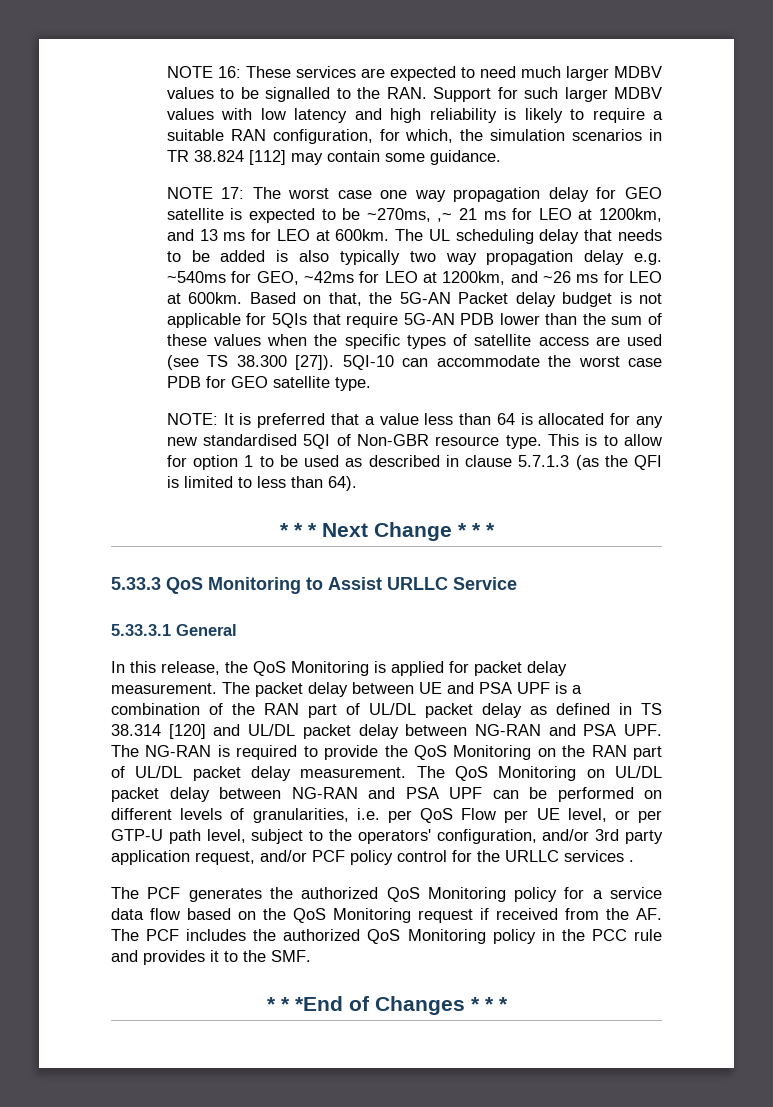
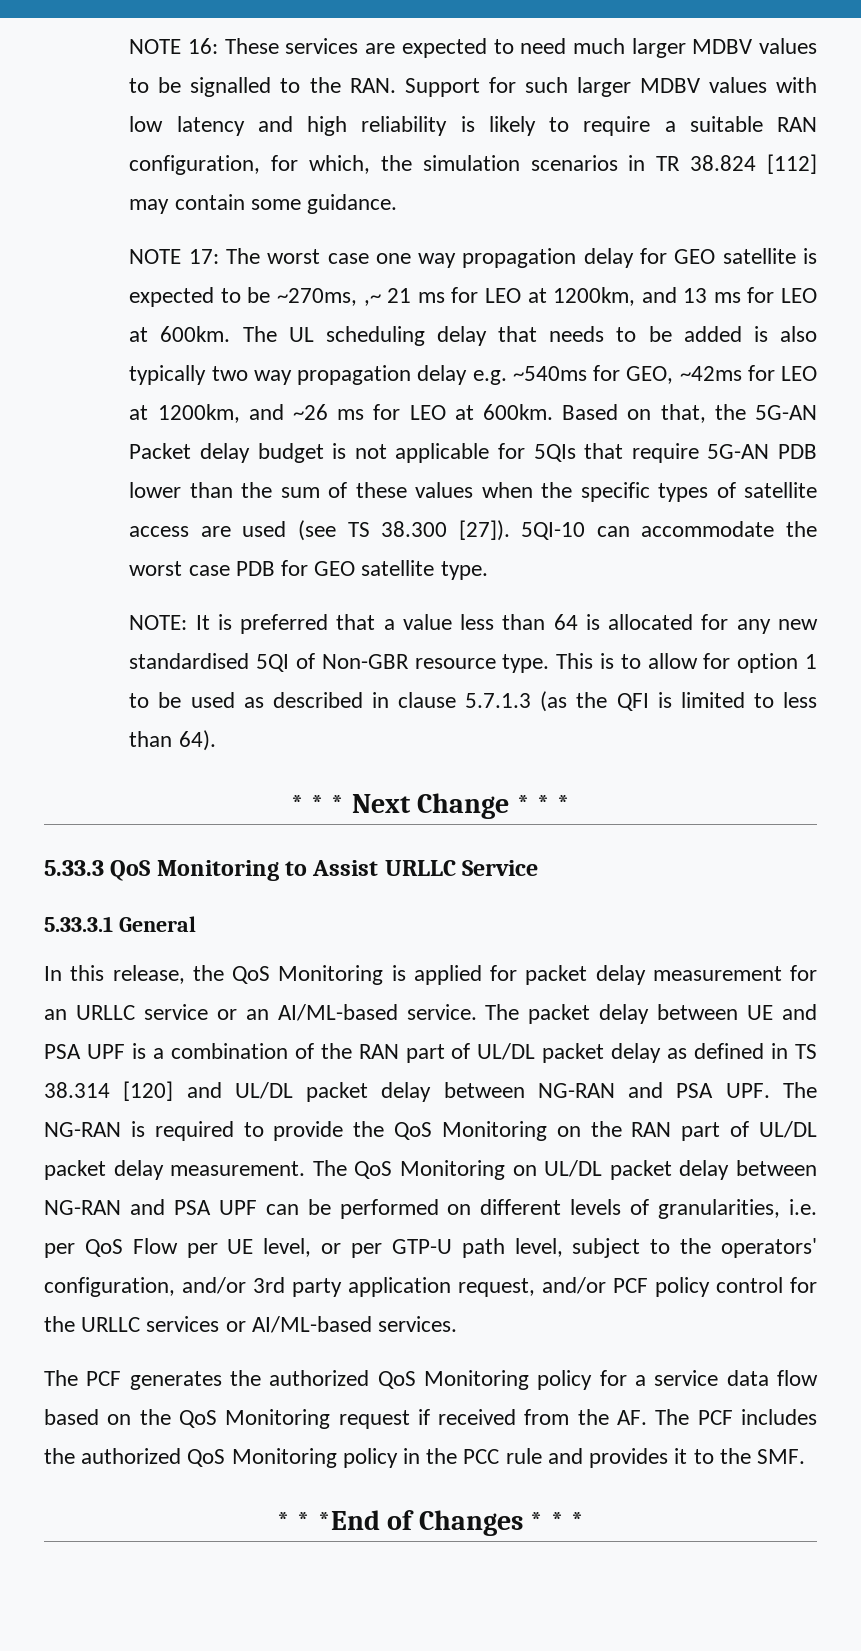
[111,683,217,694] measurement. -> [652,965,817,981] [44,1004,477,1021] measurement for an URLLC service or an AI/ML-based service.
[629,860,634,862] . -> [225,1316,458,1333] or AI/ML-based services.

